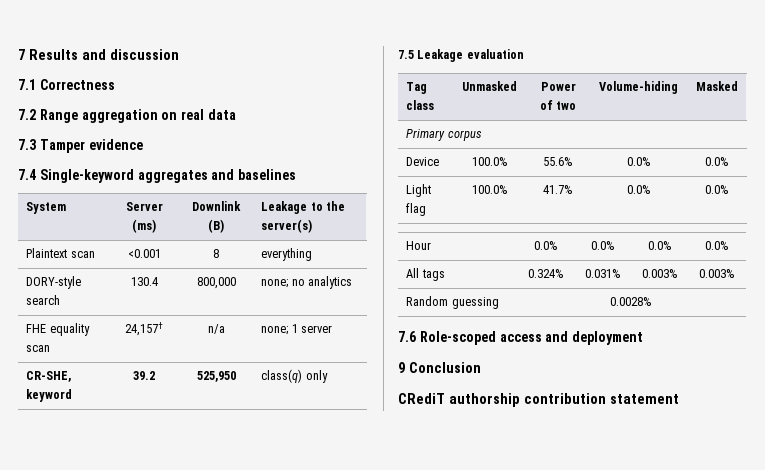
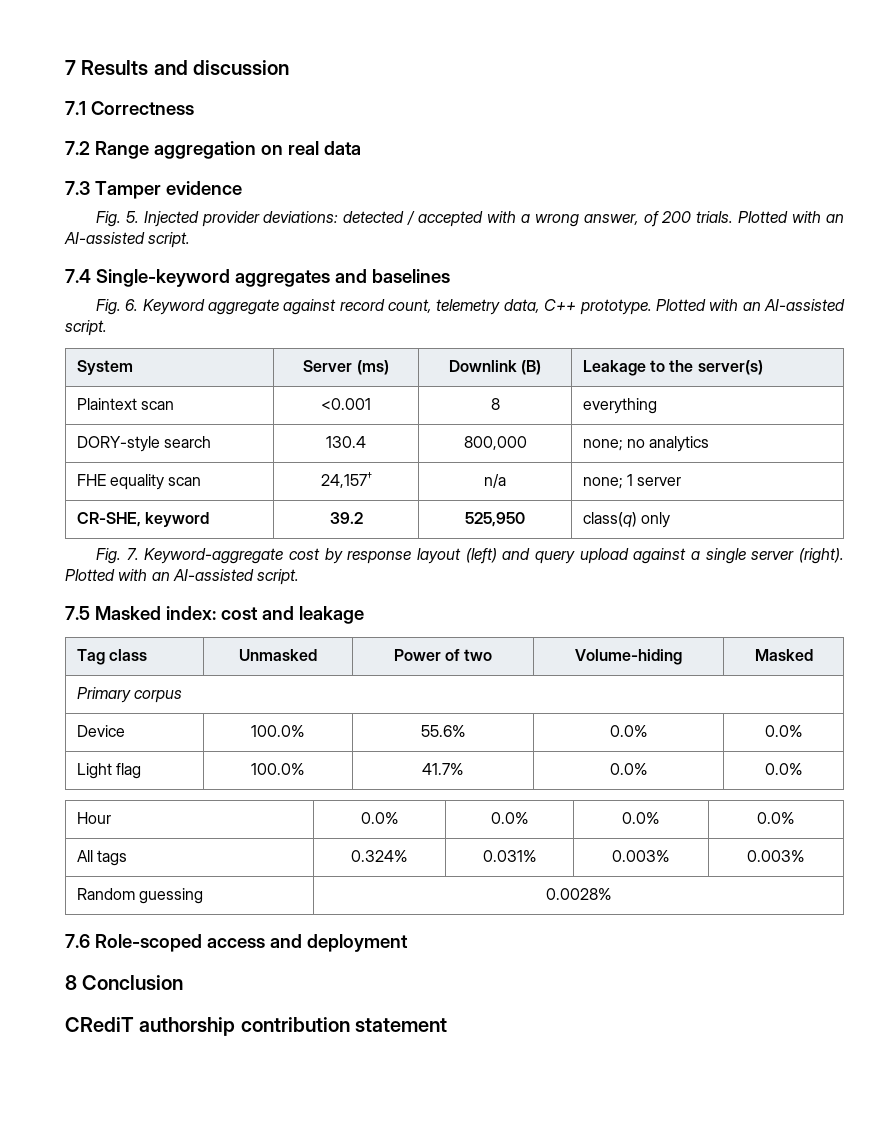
(143, 144) none -> [95,211,844,227] [64,232,191,248] // Fig. 5. Injected provider deviations: detected / accepted with a wrong answer, of 200 trials. Plotted with an AI-assisted script.
(297, 174) none -> [95,299,845,315] [65,320,107,336] // Fig. 6. Keyword aggregate against record count, telemetry data, C++ prototype. Plotted with an AI-assisted script.
[398,49,524,62] 7.5 Leakage evaluation -> [95,548,844,564] [65,569,300,585] [65,606,364,624] Fig. 7. Keyword-aggregate cost by response layout (left) and query upload against a single server (right). Plotted with an AI-assisted script. // 7.5 Masked index: cost and leakage
[398,362,405,373] 9 -> [65,975,77,990] 8

